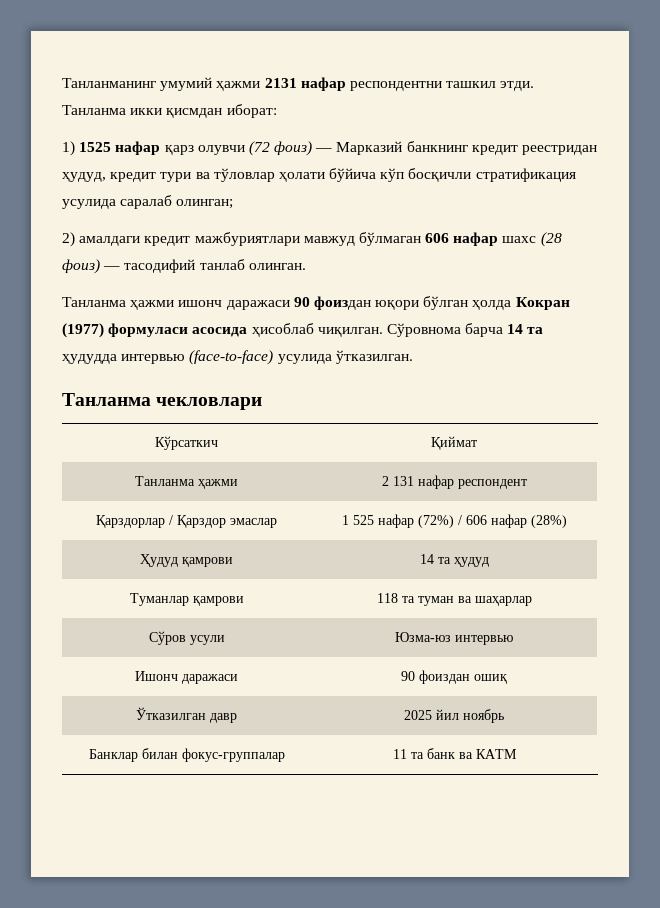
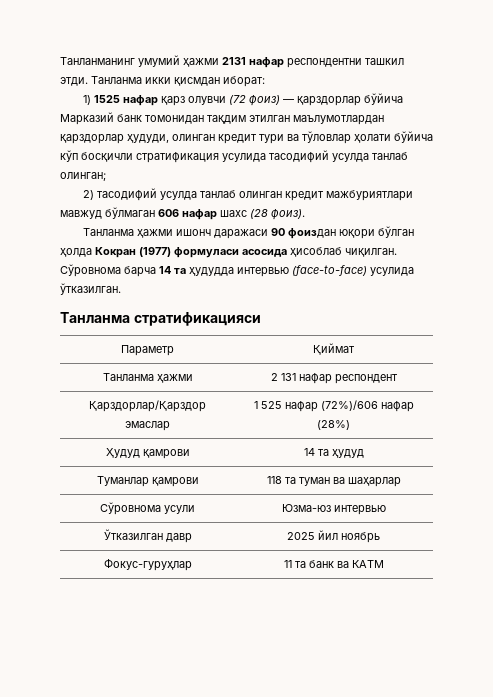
[336,141,598,155] [62,172,106,182] Марказий банкнинг кредит реестридан ҳудуд, -> [297,93,404,106] [60,112,384,125] [60,134,215,144] қарздорлар бўйича Марказий банк томонидан тақдим этилган маълумотлардан қарздорлар ҳудуди, олинган
[120,195,173,209] саралаб -> [269,150,408,163] тасодифий усулда танлаб
[79,236,141,246] амалдаги -> [97,188,283,201] тасодифий усулда танлаб олинган
[62,259,306,274] фоиз) — тасодифий танлаб олинган. -> [271,209,305,220] фоиз).
[156,397,263,410] [155,436,218,450] чекловлари // Кўрсаткич -> [133,312,261,326] [121,345,174,356] стратификацияси // Параметр
[96,515,226,528] Қарздорлар / Қарздор -> [89,400,206,412] Қарздорлар/Қарздор
[417,515,487,528] (72%) / 606 -> [320,400,378,411] (72%)/606
[148,631,186,645] Сўров -> [100,502,161,515] Сўровнома
[135,671,238,684] [401,670,507,684] // Ишонч даражаси | 90 фоиздан ошиқ -> (386, 510) none
[88,748,285,762] Банклар билан фокус-группалар -> [103,559,192,571] Фокус-гуруҳлар

